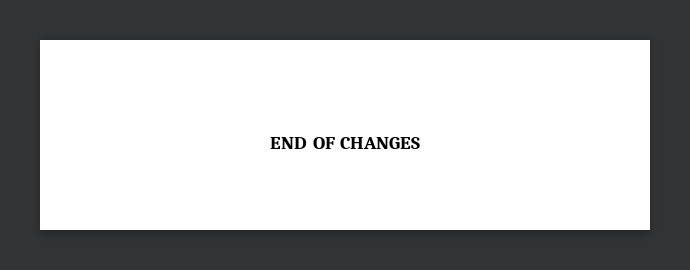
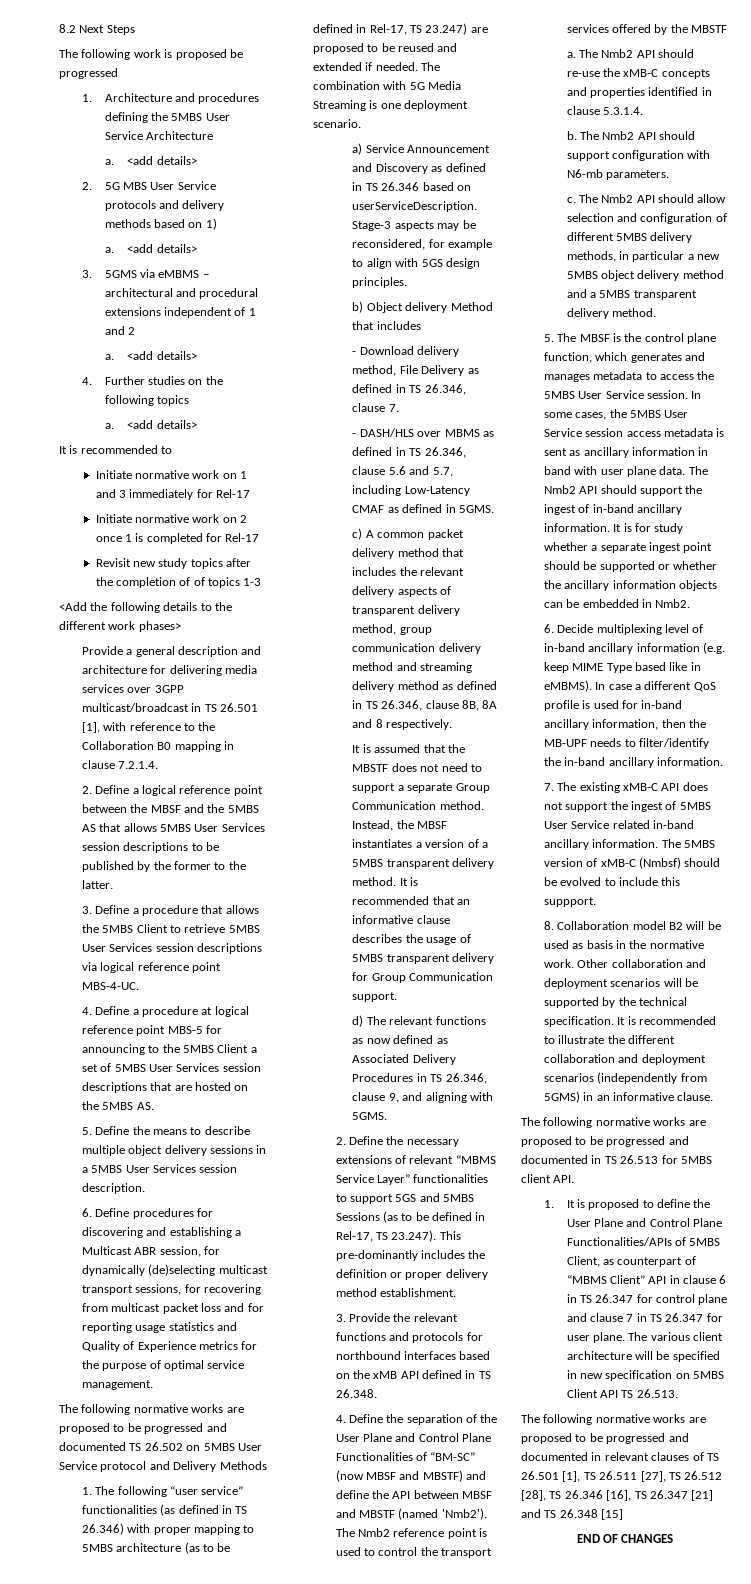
(270, 143) none -> [59,24,135,35] [59,49,243,60] [59,68,118,79] [81,93,260,104] [104,112,230,123] [104,131,213,140] [104,156,197,165] [81,181,216,190] [104,200,225,211] [104,218,217,230] [104,244,197,253] [81,269,209,278] [104,288,259,299] [104,307,256,318] [104,326,135,335] [104,351,197,360] [81,376,223,385] [104,395,189,406] [104,420,197,429] [59,445,173,454] [95,470,248,479] [95,489,251,500] [95,514,248,523] [95,533,260,544] [95,558,252,569] [95,577,262,588] [59,602,232,613] [59,621,181,632] [81,646,262,657] [81,665,257,676] [81,684,184,693] [81,703,258,712] [81,722,216,733] [81,741,234,752] [81,760,159,769] [81,785,263,796] [81,804,259,813] [81,823,265,832] [81,842,219,853] [81,861,246,872] [81,880,113,889] [81,905,259,916] [81,924,260,933] [81,943,262,954] [81,962,221,973] [81,982,139,990] [81,1006,249,1017] [81,1025,222,1036] [81,1044,257,1055] [81,1063,261,1072] [81,1082,249,1093] [81,1101,154,1110] [81,1126,250,1135] [81,1145,267,1156] [81,1164,238,1173] [81,1183,145,1194] [81,1208,213,1219] [81,1227,241,1238] [81,1246,220,1257] [81,1264,268,1276] [81,1284,261,1295] [81,1303,264,1314] [81,1322,237,1333] [81,1341,258,1352] [81,1360,245,1371] [81,1380,153,1390] [59,1404,244,1415] [59,1423,227,1434] [59,1442,262,1451] [59,1461,267,1472] [81,1486,244,1497] [81,1504,248,1516] [81,1523,255,1535] [81,1542,231,1554] [312,23,488,35] [312,43,458,54] [312,62,440,71] [312,81,461,90] [312,100,468,111] [312,119,361,128] [352,143,491,155] [352,163,486,174] [352,182,471,191] [352,201,478,212] [352,220,476,231] [352,239,493,250] [352,258,480,269] [352,277,408,288] [352,301,493,313] [352,321,421,330] [352,346,460,357] [352,365,479,376] [352,384,466,395] [352,403,399,412] [352,428,494,437] [352,447,466,458] [352,466,453,477] [352,485,470,496] [352,504,494,513] [352,528,464,540] [352,548,465,559] [352,567,465,576] [352,586,452,597] [352,605,460,616] [352,624,432,635] [352,643,481,654] [352,662,473,673] [352,681,497,692] [352,700,498,711] [352,719,453,730] [352,744,465,753] [352,763,482,772] [352,783,490,793] [352,801,484,810] [352,820,448,831] [352,839,488,848] [352,858,495,869] [352,877,419,886] [352,896,471,905] [352,915,450,924] [352,934,471,945] [352,953,495,964] [352,972,494,983] [352,992,398,1002] [352,1015,486,1027] [352,1035,448,1044] [352,1054,456,1065] [352,1073,487,1084] [352,1092,493,1103] [352,1112,388,1120] [335,1136,459,1147] [335,1155,496,1164] [335,1174,489,1185] [335,1193,475,1204] [335,1211,486,1223] [335,1230,461,1242] [335,1250,486,1261] [335,1269,488,1280] [335,1288,456,1297] [335,1313,458,1322] [335,1332,483,1343] [335,1351,491,1360] [335,1370,491,1379] [335,1389,377,1398] [335,1414,498,1425] [335,1433,492,1442] [335,1452,476,1461] [335,1470,487,1482] [335,1490,493,1499] [335,1508,487,1520] [335,1528,488,1539] [335,1547,493,1558] [566,24,728,35] [566,49,695,58] [566,68,710,79] [566,87,712,98] [566,106,643,115] [566,131,696,140] [566,150,711,161] [566,169,669,180] [566,194,727,203] [566,213,727,224] [566,232,693,243] [566,251,721,262] [566,270,724,281] [566,289,697,300] [566,308,656,319] [543,333,717,344] [543,352,705,363] [543,371,715,382] [543,390,702,399] [543,409,689,420] [543,428,725,437] [543,447,709,458] [543,466,708,477] [543,485,703,496] [543,504,682,515] [543,523,684,534] [543,542,713,553] [543,561,718,572] [543,580,717,591] [543,599,691,608] [543,624,704,635] [543,642,725,654] [543,662,701,673] [543,680,716,692] [543,700,683,711] [543,719,706,730] [543,738,709,749] [543,757,723,768] [543,782,708,793] [543,801,711,812] [543,820,694,829] [543,839,715,850] [543,857,721,869] [543,877,681,886] [543,897,596,907] [543,921,721,930] [543,940,704,949] [543,959,706,968] [543,978,698,989] [543,997,687,1008] [543,1016,716,1027] [543,1035,675,1044] [543,1054,706,1065] [543,1072,707,1084] [543,1091,714,1103] [521,1117,706,1128] [521,1136,689,1147] [521,1155,712,1164] [521,1174,575,1183] [543,1199,711,1210] [566,1218,723,1227] [566,1237,721,1246] [566,1256,696,1267] [566,1275,727,1284] [566,1294,728,1305] [566,1313,723,1322] [566,1332,724,1343] [566,1351,720,1362] [566,1370,725,1381] [566,1389,678,1398] [521,1414,706,1425] [521,1433,689,1444] [521,1452,719,1461] [521,1471,723,1482] [521,1490,714,1501] [521,1509,624,1520] 8.2 Next Steps // The following work is proposed be progressed // 1. Architecture and procedures defining the 5MBS User Service Architecture // a. <add details> // 2. 5G MBS User Service protocols and delivery methods based on 1) // a. <add details> // 3. 5GMS via eMBMS – architectural and procedural extensions independent of 1 and 2 // a. <add details> // 4. Further studies on the following topics // a. <add details> // It is recommended to // Initiate normative work on 1 and 3 immediately for Rel-17 // Initiate normative work on 2 once 1 is completed for Rel-17 // Revisit new study topics after the completion of of topics 1-3 // <Add the following details to the different work phases> // Provide a general description and architecture for delivering media services over 3GPP multicast/broadcast in TS 26.501 [1], with reference to the Collaboration B0 mapping in clause 7.2.1.4. // 2. Define a logical reference point between the MBSF and the 5MBS AS that allows 5MBS User Services session descriptions to be published by the former to the latter. // 3. Define a procedure that allows the 5MBS Client to retrieve 5MBS User Services session descriptions via logical reference point MBS-4-UC. // 4. Define a procedure at logical reference point MBS-5 for announcing to the 5MBS Client a set of 5MBS User Services session descriptions that are hosted on the 5MBS AS. // 5. Define the means to describe multiple object delivery sessions in a 5MBS User Services session description. // 6. Define procedures for discovering and establishing a Multicast ABR session, for dynamically (de)selecting multicast transport sessions, for recovering from multicast packet loss and for reporting usage statistics and Quality of Experience metrics for the purpose of optimal service management. // The following normative works are proposed to be progressed and documented TS 26.502 on 5MBS User Service protocol and Delivery Methods // 1. The following “user service” functionalities (as defined in TS 26.346) with proper mapping to 5MBS architecture (as to be defined in Rel-17, TS 23.247) are proposed to be reused and extended if needed. The combination with 5G Media Streaming is one deployment scenario. // a) Service Announcement and Discovery as defined in TS 26.346 based on userServiceDescription. Stage-3 aspects may be reconsidered, for example to align with 5GS design principles. // b) Object delivery Method that includes // - Download delivery method, File Delivery as defined in TS 26.346, clause 7. // - DASH/HLS over MBMS as defined in TS 26.346, clause 5.6 and 5.7, including Low-Latency CMAF as defined in 5GMS. // c) A common packet delivery method that includes the relevant delivery aspects of transparent delivery method, group communication delivery method and streaming delivery method as defined in TS 26.346, clause 8B, 8A and 8 respectively. // It is assumed that the MBSTF does not need to support a separate Group Communication method. Instead, the MBSF instantiates a version of a 5MBS transparent delivery method. It is recommended that an informative clause describes the usage of 5MBS transparent delivery for Group Communication support. // d) The relevant functions as now defined as Associated Delivery Procedures in TS 26.346, clause 9, and aligning with 5GMS. // 2. Define the necessary extensions of relevant “MBMS Service Layer” functionalities to support 5GS and 5MBS Sessions (as to be defined in Rel-17, TS 23.247). This pre-dominantly includes the definition or proper delivery method establishment. // 3. Provide the relevant functions and protocols for northbound interfaces based on the xMB API defined in TS 26.348. // 4. Define the separation of the User Plane and Control Plane Functionalities of “BM-SC” (now MBSF and MBSTF) and define the API between MBSF and MBSTF (named 'Nmb2'). The Nmb2 reference point is used to control the transport services offered by the MBSTF // a. The Nmb2 API should re-use the xMB-C concepts and properties identified in clause 5.3.1.4. // b. The Nmb2 API should support configuration with N6-mb parameters. // c. The Nmb2 API should allow selection and configuration of different 5MBS delivery methods, in particular a new 5MBS object delivery method and a 5MBS transparent delivery method. // 5. The MBSF is the control plane function, which generates and manages metadata to access the 5MBS User Service session. In some cases, the 5MBS User Service session access metadata is sent as ancillary information in band with user plane data. The Nmb2 API should support the ingest of in-band ancillary information. It is for study whether a separate ingest point should be supported or whether the ancillary information objects can be embedded in Nmb2. // 6. Decide multiplexing level of in-band ancillary information (e.g. keep MIME Type based like in eMBMS). In case a different QoS profile is used for in-band ancillary information, then the MB-UPF needs to filter/identify the in-band ancillary information. // 7. The existing xMB-C API does not support the ingest of 5MBS User Service related in-band ancillary information. The 5MBS version of xMB-C (Nmbsf) should be evolved to include this suppport. // 8. Collaboration model B2 will be used as basis in the normative work. Other collaboration and deployment scenarios will be supported by the technical specification. It is recommended to illustrate the different collaboration and deployment scenarios (independently from 5GMS) in an informative clause. // The following normative works are proposed to be progressed and documented in TS 26.513 for 5MBS client API. // 1. It is proposed to define the User Plane and Control Plane Functionalities/APIs of 5MBS Client, as counterpart of “MBMS Client” API in clause 6 in TS 26.347 for control plane and clause 7 in TS 26.347 for user plane. The various client architecture will be specified in new specification on 5MBS Client API TS 26.513. // The following normative works are proposed to be progressed and documented in relevant clauses of TS 26.501 [1], TS 26.511 [27], TS 26.512 [28], TS 26.346 [16], TS 26.347 [21] and TS 26.348 [15] //

